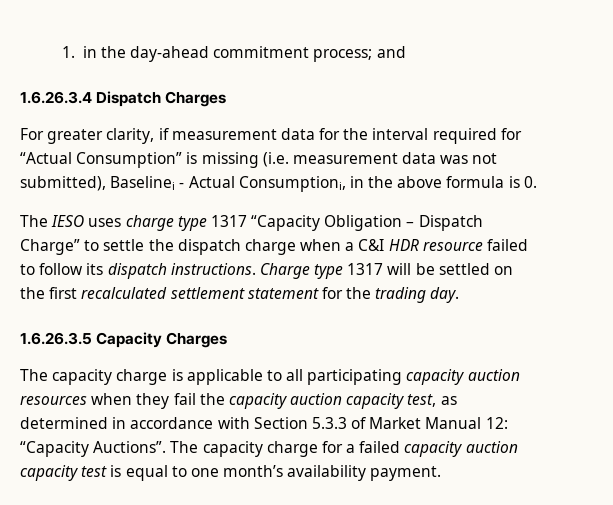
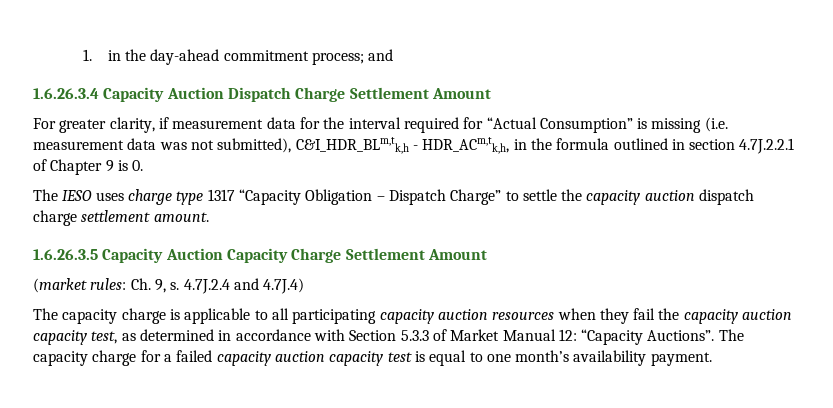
[96,91,227,107] Dispatch Charges -> [103,87,491,102] Capacity Auction Dispatch Charge Settlement Amount
[110,176,505,192] Baselinei - Actual Consumptioni, in the above formula -> [295,137,795,154] [33,159,114,175] C&I_HDR_BLm,tk,h - HDR_ACm,tk,h, in the formula outlined in section 4.7J.2.2.1 of Chapter 9
[177,239,529,255] [20,263,514,279] [20,287,460,303] [20,332,228,348] dispatch charge when a C&I HDR resource failed to follow its dispatch instructions. Charge type 1317 will be settled on the first recalculated settlement statement for the trading day. // 1.6.26.3.5 Capacity Charges -> [586,189,755,205] [33,210,209,226] [33,248,487,263] [33,278,305,294] capacity auction dispatch charge settlement amount. // 1.6.26.3.5 Capacity Auction Capacity Charge Settlement Amount // (market rules: Ch. 9, s. 4.7J.2.4 and 4.7J.4)

